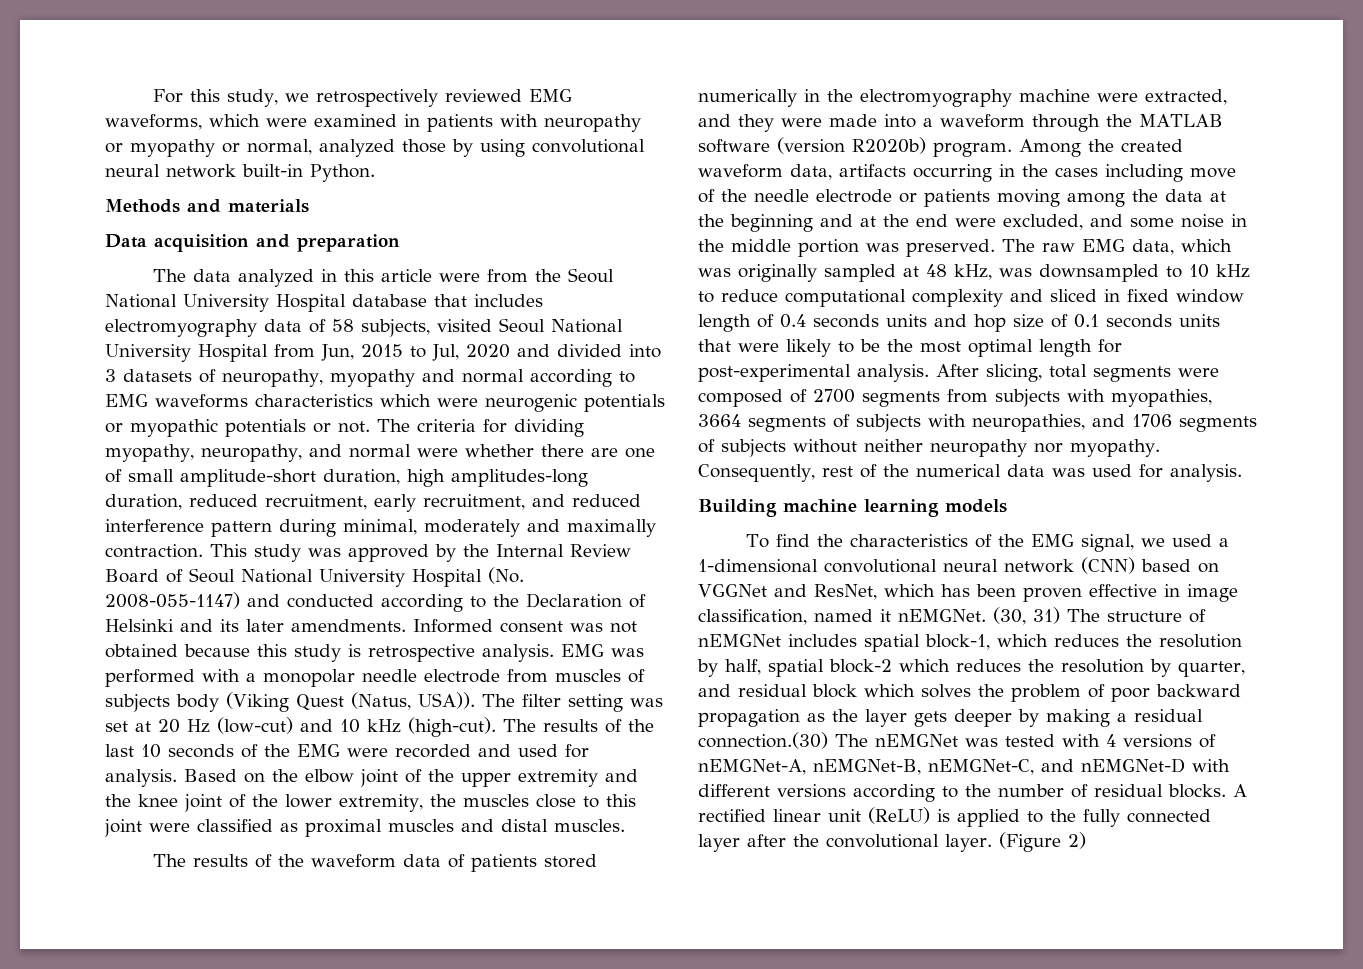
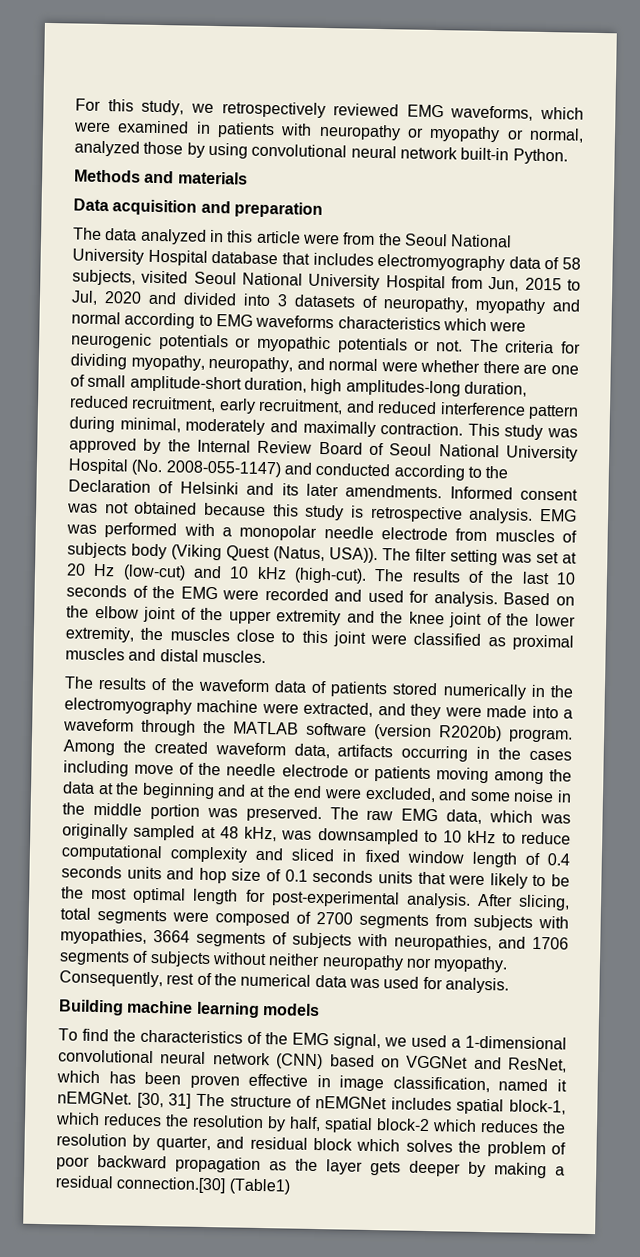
[993,607,1060,625] (30, 31) -> [136,1092,192,1109] [30, 31]
[698,732,1216,749] [698,758,1230,775] [698,784,1247,802] [698,807,1211,827] [698,832,1086,852] connection.(30) The nEMGNet was tested with 4 versions of nEMGNet-A, nEMGNet-B, nEMGNet-C, and nEMGNet-D with different versions according to the number of residual blocks. A rectified linear unit (ReLU) is applied to the fully connected layer after the convolutional layer. (Figure 2) -> [116,1176,290,1195] connection.[30] (Table1)

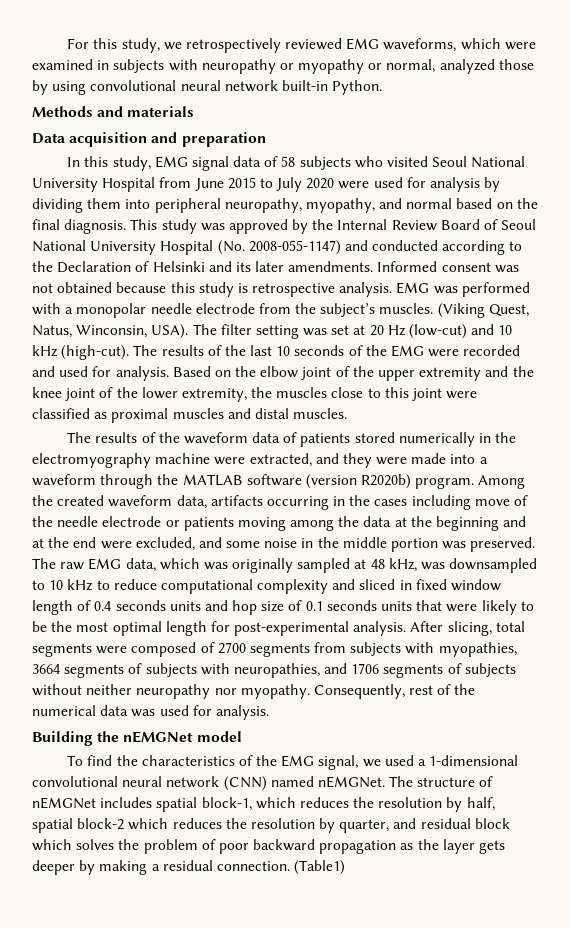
[217,122,276,139] patients -> [113,59,165,73] subjects
[73,227,513,248] [72,248,506,272] The data analyzed in this article were from the Seoul National University Hospital database that includes electromyography -> [67,156,229,171] In this study, EMG signal
[72,269,136,286] subjects, -> [299,156,383,170] subjects who
[488,276,520,292] Jun, -> [194,178,224,191] June
[71,290,581,315] [71,311,527,332] [71,332,582,354] [70,353,579,375] [70,374,527,397] [69,395,579,420] [69,416,464,437] Jul, 2020 and divided into 3 datasets of neuropathy, myopathy and normal according to EMG waveforms characteristics which were neurogenic potentials or myopathic potentials or not. The criteria for dividing myopathy, neuropathy, and normal were whether there are one of small amplitude-short duration, high amplitudes-long duration, reduced recruitment, early recruitment, and reduced interference pattern during minimal, moderately and maximally contraction. -> [276,177,501,192] [32,198,538,213] [32,219,127,234] July 2020 were used for analysis by dividing them into peripheral neuropathy, myopathy, and normal based on the final diagnosis.
[494,529,577,543] [67,542,378,564] muscles of subjects body (Viking Quest (Natus, USA)). -> [295,303,529,318] [32,324,189,339] the subject’s muscles. (Viking Quest, Natus, Winconsin, USA).
[126,1000,320,1018] machine learning models -> [97,731,242,743] the nEMGNet model
[329,1054,567,1073] [56,1070,567,1093] [57,1091,192,1109] based on VGGNet and ResNet, which has been proven effective in image classification, named it nEMGNet. [30, 31] -> [270,776,385,788] named nEMGNet.
[116,1176,227,1194] connection.[30] -> [216,861,290,871] connection.

